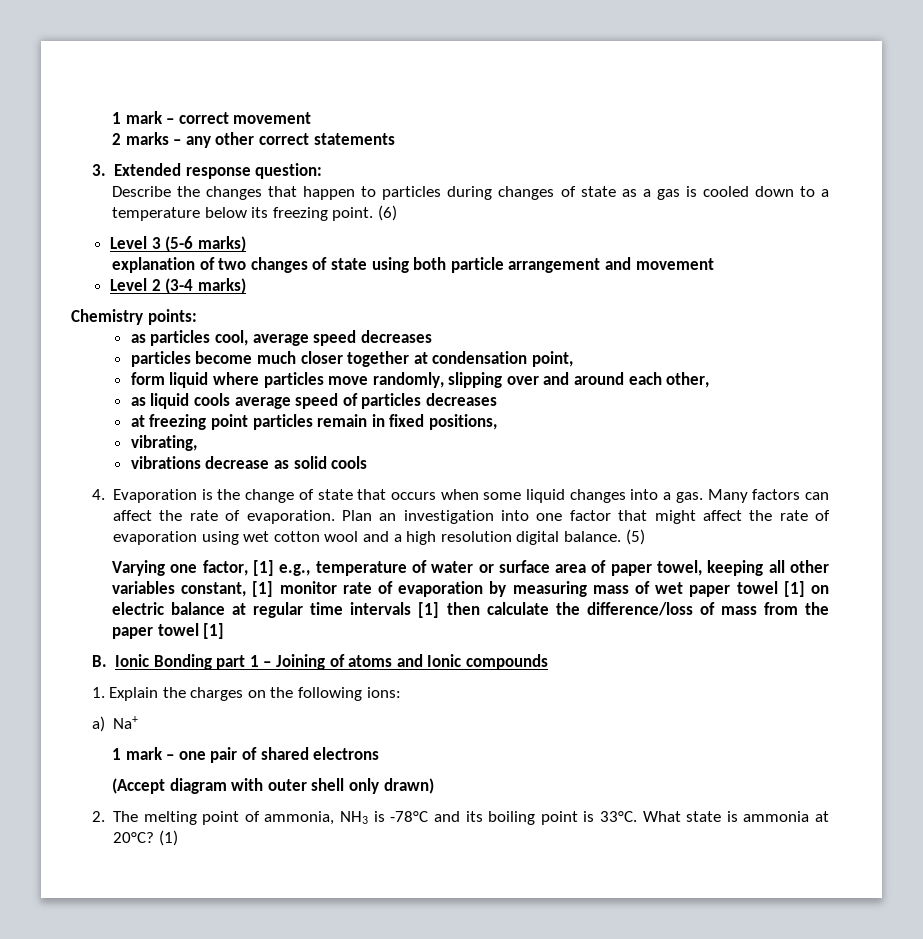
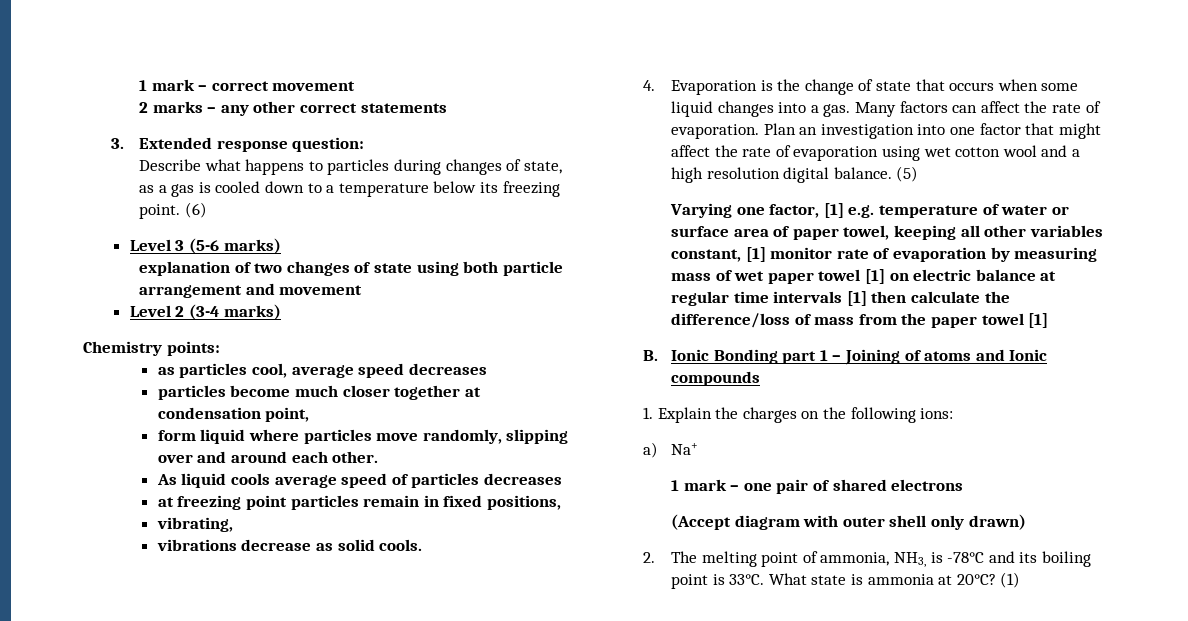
[177,186,356,200] the changes that happen -> [204,159,305,175] what happens
[580,186,616,197] state -> [523,161,562,174] state,
[666,372,710,388] [130,397,146,406] other, // as -> [332,451,379,463] [156,474,177,485] other. // As
[331,456,368,469] cools -> [379,539,423,551] cools.
[279,564,311,576] e.g., -> [848,205,875,218] e.g.
[340,811,369,824] NH3 -> [894,552,927,567] NH3,

